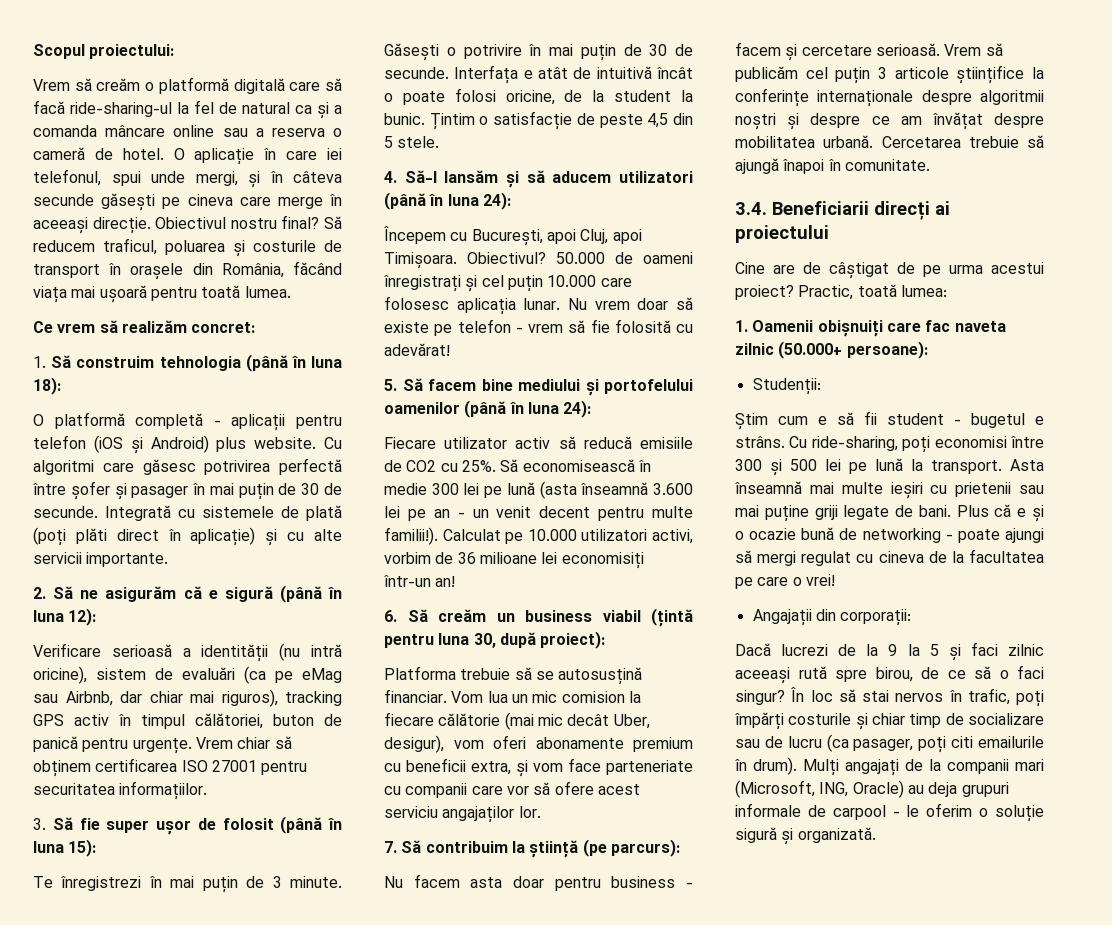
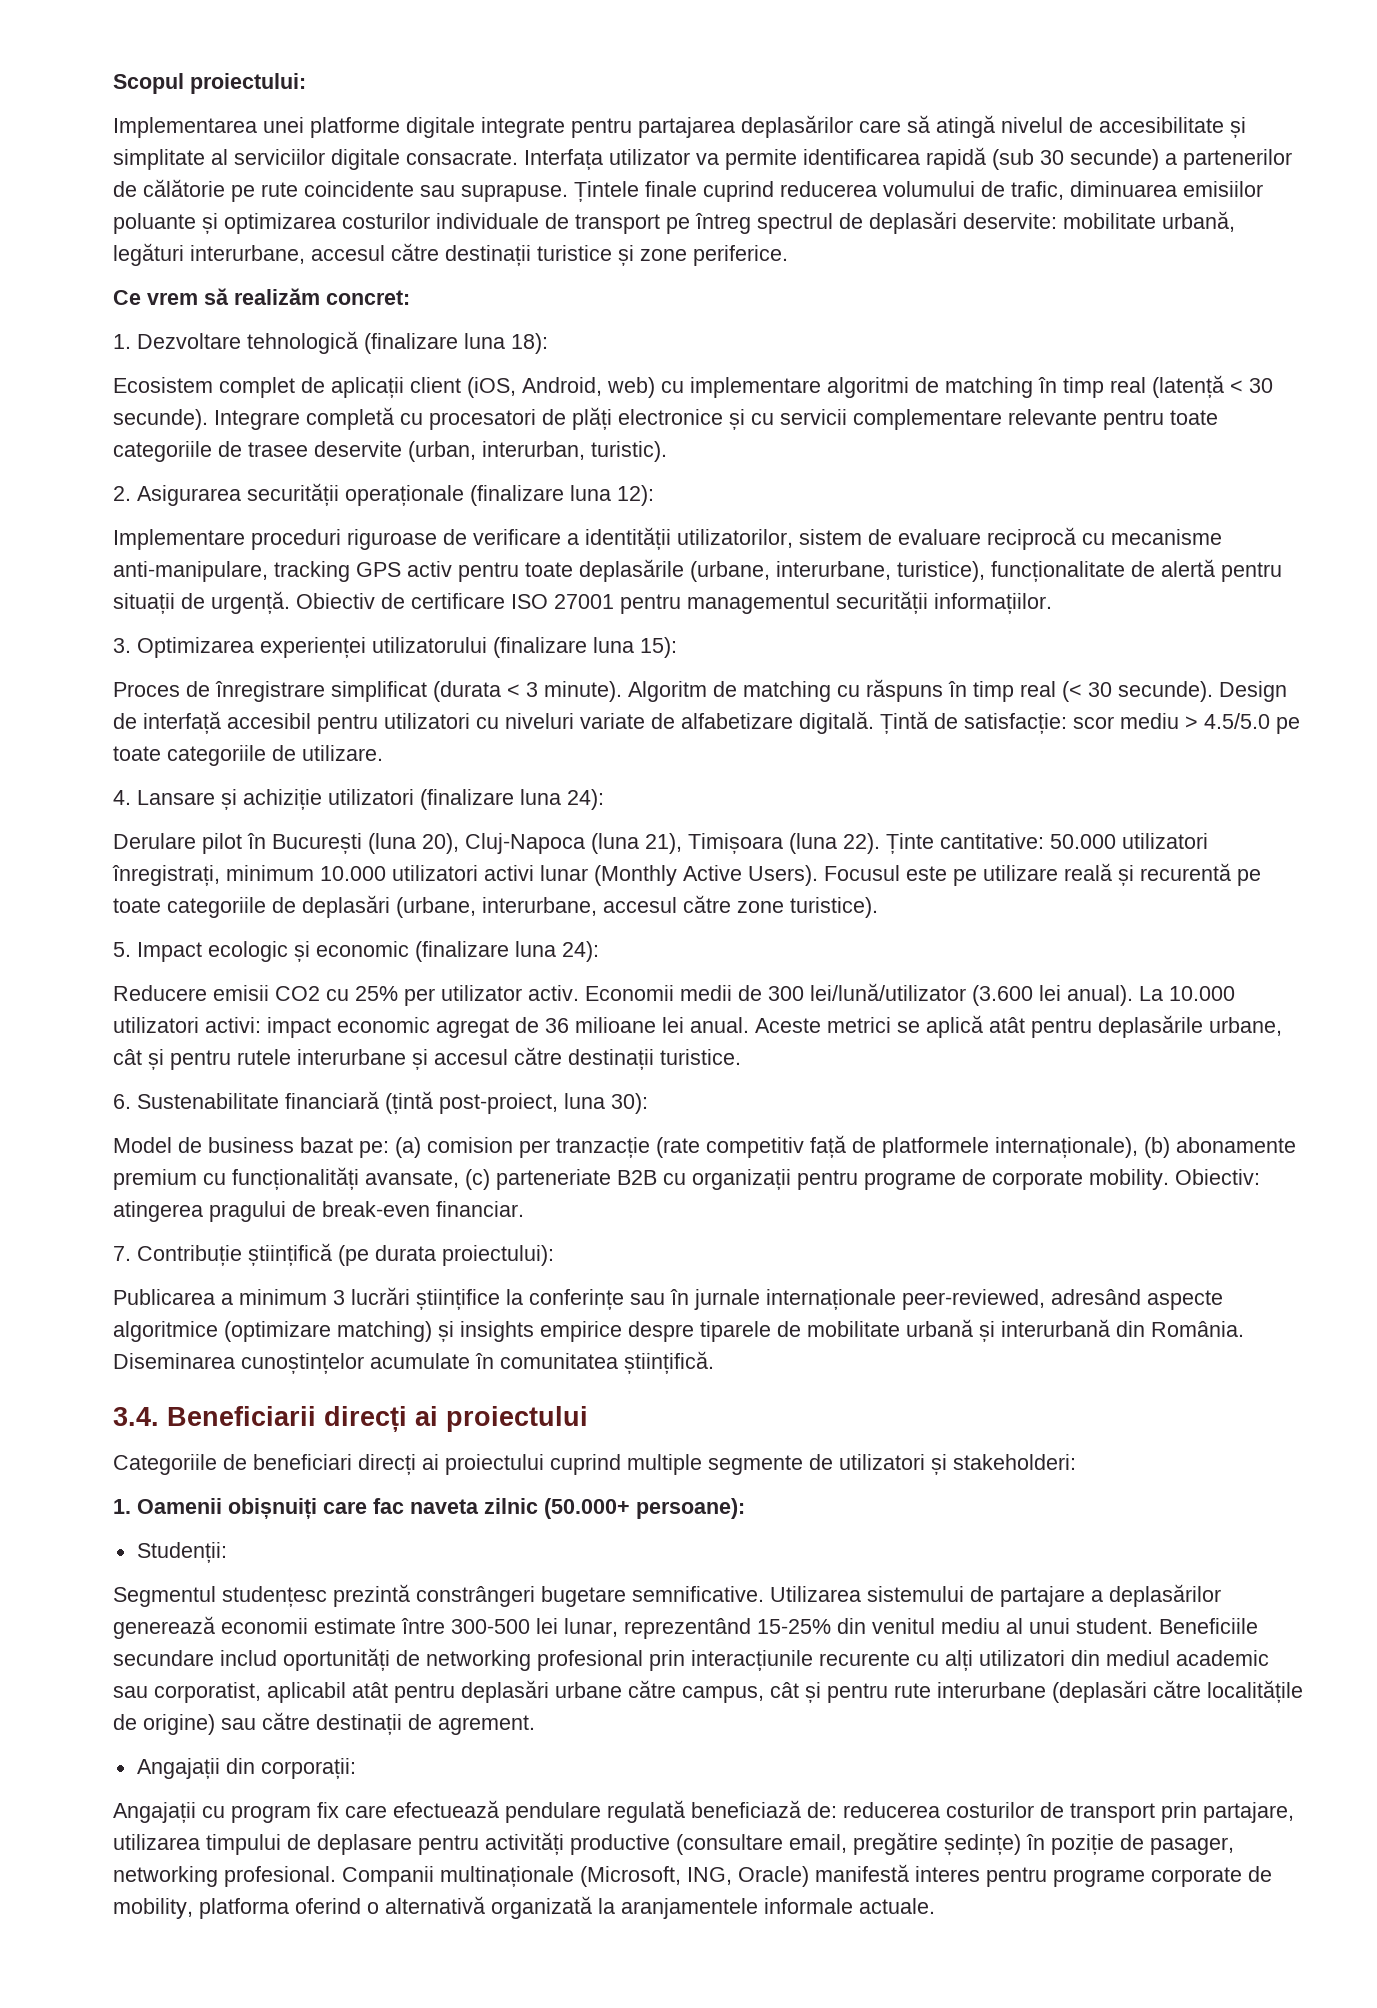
[33,77,342,94] [33,100,342,119] [33,125,342,137] [33,147,342,165] [33,169,342,188] [33,193,342,211] [33,215,342,234] [33,238,342,257] [33,261,342,280] [33,285,291,303] Vrem să creăm o platformă digitală care să facă ride-sharing-ul la fel de natural ca și a comanda mâncare online sau a reserva o cameră de hotel. O aplicație în care iei telefonul, spui unde mergi, și în câteva secunde găsești pe cineva care merge în aceeași direcție. Obiectivul nostru final? Să reducem traficul, poluarea și costurile de transport în orașele din România, făcând viața mai ușoară pentru toată lumea. -> [113,115,1246,138] [113,147,1292,170] [113,179,1263,202] [113,211,1235,234] [113,243,788,266] Implementarea unei platforme digitale integrate pentru partajarea deplasărilor care să atingă nivelul de accesibilitate și simplitate al serviciilor digitale consacrate. Interfața utilizator va permite identificarea rapidă (sub 30 secunde) a partenerilor de călătorie pe rute coincidente sau suprapuse. Țintele finale cuprind reducerea volumului de trafic, diminuarea emisiilor poluante și optimizarea costurilor individuale de transport pe întreg spectrul de deplasări deservite: mobilitate urbană, legături interurbane, accesul către destinații turistice și zone periferice.
[51,354,343,372] [33,377,61,395] [33,412,342,431] [33,435,342,454] [33,458,342,475] [33,481,342,500] [33,505,342,521] [33,527,342,546] [33,552,169,567] [33,585,342,603] [33,608,97,626] [33,643,343,662] [33,666,342,684] [33,689,342,707] [33,713,342,729] [33,736,292,754] [33,758,178,777] Să construim tehnologia (până în luna 18): // O platformă completă - aplicații pentru telefon (iOS și Android) plus website. Cu algoritmi care găsesc potrivirea perfectă între șofer și pasager în mai puțin de 30 de secunde. Integrată cu sistemele de plată (poți plăti direct în aplicație) și cu alte servicii importante. // 2. Să ne asigurăm că e sigură (până în luna 12): // Verificare serioasă a identității (nu intră oricine), sistem de evaluări (ca pe eMag sau Airbnb, dar chiar mai riguros), tracking GPS activ în timpul călătoriei, buton de panică pentru urgențe. Vrem chiar să obținem certificarea -> [137,331,548,354] [113,375,1273,398] [113,407,1218,430] [113,441,667,462] [113,483,654,506] [113,527,1222,550] [113,559,1282,582] [113,591,505,614] Dezvoltare tehnologică (finalizare luna 18): // Ecosistem complet de aplicații client (iOS, Android, web) cu implementare algoritmi de matching în timp real (latență < 30 secunde). Integrare completă cu procesatori de plăți electronice și cu servicii complementare relevante pentru toate categoriile de trasee deservite (urban, interurban, turistic). // 2. Asigurarea securității operaționale (finalizare luna 12): // Implementare proceduri riguroase de verificare a identității utilizatorilor, sistem de evaluare reciprocă cu mecanisme anti-manipulare, tracking GPS activ pentru toate deplasările (urbane, interurbane, turistice), funcționalitate de alertă pentru situații de urgență. Obiectiv de certificare
[33,783,115,795] securitatea -> [687,591,928,614] managementul securității
[52,816,342,835] [33,839,97,857] [33,876,342,893] [384,43,693,61] [384,65,693,84] [384,88,693,105] [384,111,693,130] [384,136,440,148] [384,170,693,188] [384,192,511,210] [384,226,642,246] [384,252,693,269] [384,275,632,292] [384,296,693,315] [384,319,693,336] [384,343,450,356] [384,378,693,396] [384,400,592,418] [384,436,693,449] [384,459,651,472] [384,481,693,499] [384,506,693,521] [384,527,693,545] [384,552,644,569] [384,575,456,587] [384,608,693,627] [384,631,606,649] [384,666,643,685] [384,689,641,703] [384,712,650,730] [384,735,693,753] [384,758,693,777] [384,781,640,798] [384,806,541,823] [384,839,680,858] [384,874,693,891] [735,42,1003,61] [735,65,1044,84] [735,88,1044,107] [735,112,1044,130] [735,135,1044,148] [735,158,930,174] Să fie super ușor de folosit (până în luna 15): // Te înregistrezi în mai puțin de 3 minute. Găsești o potrivire în mai puțin de 30 de secunde. Interfața e atât de intuitivă încât o poate folosi oricine, de la student la bunic. Țintim o satisfacție de peste 4,5 din 5 stele. // 4. Să-l lansăm și să aducem utilizatori (până în luna 24): // Începem cu București, apoi Cluj, apoi Timișoara. Obiectivul? 50.000 de oameni înregistrați și cel puțin 10.000 care folosesc aplicația lunar. Nu vrem doar să existe pe telefon - vrem să fie folosită cu adevărat! // 5. Să facem bine mediului și portofelului oamenilor (până în luna 24): // Fiecare utilizator activ să reducă emisiile de CO2 cu 25%. Să economisească în medie 300 lei pe lună (asta înseamnă 3.600 lei pe an - un venit decent pentru multe familii!). Calculat pe 10.000 utilizatori activi, vorbim de 36 milioane lei economisiți într-un an! // 6. Să creăm un business viabil (țintă pentru luna 30, după proiect): // Platforma trebuie să se autosusțină financiar. Vom lua un mic comision la fiecare călătorie (mai mic decât Uber, desigur), vom oferi abonamente premium cu beneficii extra, și vom face parteneriate cu companii care vor să ofere acest serviciu angajaților lor. // 7. Să contribuim la știință (pe parcurs): // Nu facem asta doar pentru business - facem și cercetare serioasă. Vrem să publicăm cel puțin 3 articole științifice la conferințe internaționale despre algoritmii noștri și despre ce am învățat despre mobilitatea urbană. Cercetarea trebuie să ajungă înapoi în comunitate. -> [137,637,677,658] [113,679,1287,702] [113,711,1300,734] [113,745,383,766] [113,789,604,810] [113,833,1208,854] [112,863,1261,886] [113,895,878,918] [113,941,599,962] [113,983,1235,1006] [113,1015,1282,1038] [113,1047,741,1070] [113,1091,648,1114] [113,1135,1296,1158] [113,1167,1260,1190] [113,1201,524,1222] [113,1243,554,1266] [113,1287,1223,1310] [113,1319,1244,1342] [113,1351,714,1374] Optimizarea experienței utilizatorului (finalizare luna 15): // Proces de înregistrare simplificat (durata < 3 minute). Algoritm de matching cu răspuns în timp real (< 30 secunde). Design de interfață accesibil pentru utilizatori cu niveluri variate de alfabetizare digitală. Țintă de satisfacție: scor mediu > 4.5/5.0 pe toate categoriile de utilizare. // 4. Lansare și achiziție utilizatori (finalizare luna 24): // Derulare pilot în București (luna 20), Cluj-Napoca (luna 21), Timișoara (luna 22). Ținte cantitative: 50.000 utilizatori înregistrați, minimum 10.000 utilizatori activi lunar (Monthly Active Users). Focusul este pe utilizare reală și recurentă pe toate categoriile de deplasări (urbane, interurbane, accesul către zone turistice). // 5. Impact ecologic și economic (finalizare luna 24): // Reducere emisii CO2 cu 25% per utilizator activ. Economii medii de 300 lei/lună/utilizator (3.600 lei anual). La 10.000 utilizatori activi: impact economic agregat de 36 milioane lei anual. Aceste metrici se aplică atât pentru deplasările urbane, cât și pentru rutele interurbane și accesul către destinații turistice. // 6. Sustenabilitate financiară (țintă post-proiect, luna 30): // Model de business bazat pe: (a) comision per tranzacție (rate competitiv față de platformele internaționale), (b) abonamente premium cu funcționalități avansate, (c) parteneriate B2B cu organizații pentru programe de corporate mobility. Obiectiv: atingerea pragului de break-even financiar. // 7. Contribuție științifică (pe durata proiectului): // Publicarea a minimum 3 lucrări științifice la conferințe sau în jurnale internaționale peer-reviewed, adresând aspecte algoritmice (optimizare matching) și insights empirice despre tiparele de mobilitate urbană și interurbană din România. Diseminarea cunoștințelor acumulate în comunitatea științifică.
[735,262,1044,279] [735,284,947,300] Cine are de câștigat de pe urma acestui proiect? Practic, toată lumea: -> [113,1454,1076,1475] Categoriile de beneficiari direcți ai proiectului cuprind multiple segmente de utilizatori și stakeholderi:
[735,411,1044,430] [735,436,1044,453] [735,458,1044,476] [735,481,1044,499] [735,504,1044,522] [735,527,1044,543] [735,549,1044,566] [735,574,835,589] [752,609,912,626] [735,642,1044,661] [735,665,1044,684] [735,687,1044,707] [735,712,1044,730] [735,734,1044,753] [735,757,1044,776] [735,780,1009,798] [735,803,1044,822] [735,827,876,845] Știm cum e să fii student - bugetul e strâns. Cu ride-sharing, poți economisi între 300 și 500 lei pe lună la transport. Asta înseamnă mai multe ieșiri cu prietenii sau mai puține griji legate de bani. Plus că e și o ocazie bună de networking - poate ajungi să mergi regulat cu cineva de la facultatea pe care o vrei! // Angajații din corporații: // Dacă lucrezi de la 9 la 5 și faci zilnic aceeași rută spre birou, de ce să o faci singur? În loc să stai nervos în trafic, poți împărți costurile și chiar timp de socializare sau de lucru (ca pasager, poți citi emailurile în drum). Mulți angajați de la companii mari (Microsoft, ING, Oracle) au deja grupuri informale de carpool - le oferim o soluție sigură și organizată. -> [113,1584,1221,1607] [113,1616,1258,1639] [113,1648,1269,1671] [113,1680,1303,1703] [113,1712,535,1735] [136,1758,356,1779] [113,1800,1294,1823] [113,1832,1234,1855] [113,1864,1272,1887] [113,1896,935,1919] Segmentul studențesc prezintă constrângeri bugetare semnificative. Utilizarea sistemului de partajare a deplasărilor generează economii estimate între 300-500 lei lunar, reprezentând 15-25% din venitul mediu al unui student. Beneficiile secundare includ oportunități de networking profesional prin interacțiunile recurente cu alți utilizatori din mediul academic sau corporatist, aplicabil atât pentru deplasări urbane către campus, cât și pentru rute interurbane (deplasări către localitățile de origine) sau către destinații de agrement. // Angajații din corporații: // Angajații cu program fix care efectuează pendulare regulată beneficiază de: reducerea costurilor de transport prin partajare, utilizarea timpului de deplasare pentru activități productive (consultare email, pregătire ședințe) în poziție de pasager, networking profesional. Companii multinaționale (Microsoft, ING, Oracle) manifestă interes pentru programe corporate de mobility, platforma oferind o alternativă organizată la aranjamentele informale actuale.

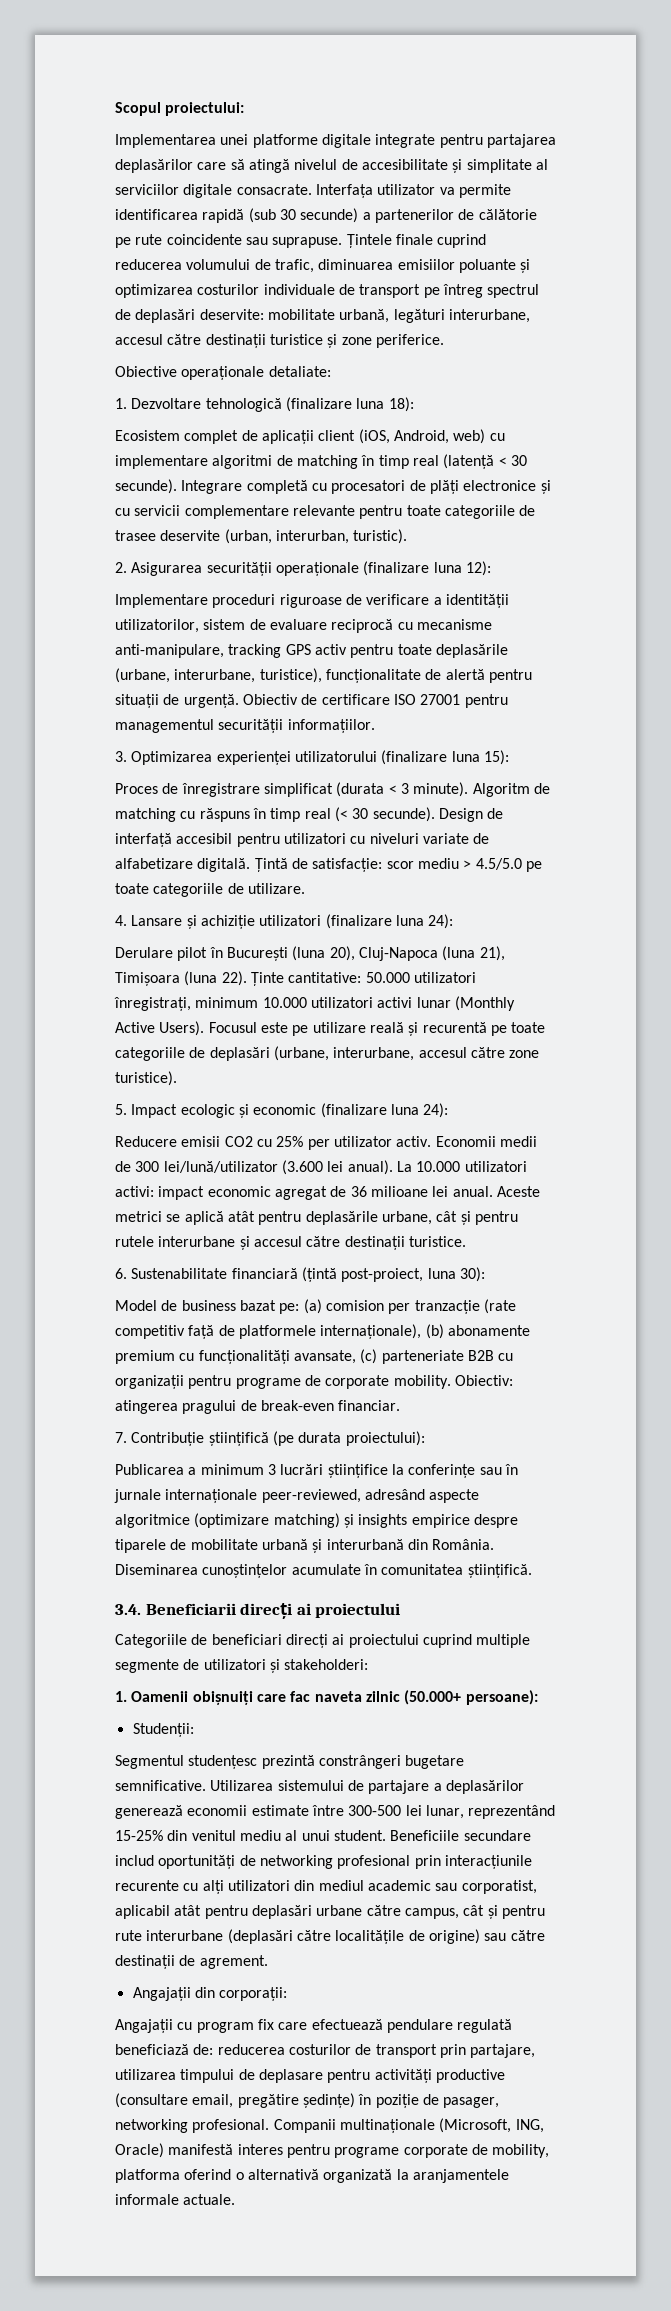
[113,288,410,305] Ce vrem să realizăm concret: -> [115,366,331,380] Obiective operaționale detaliate:

